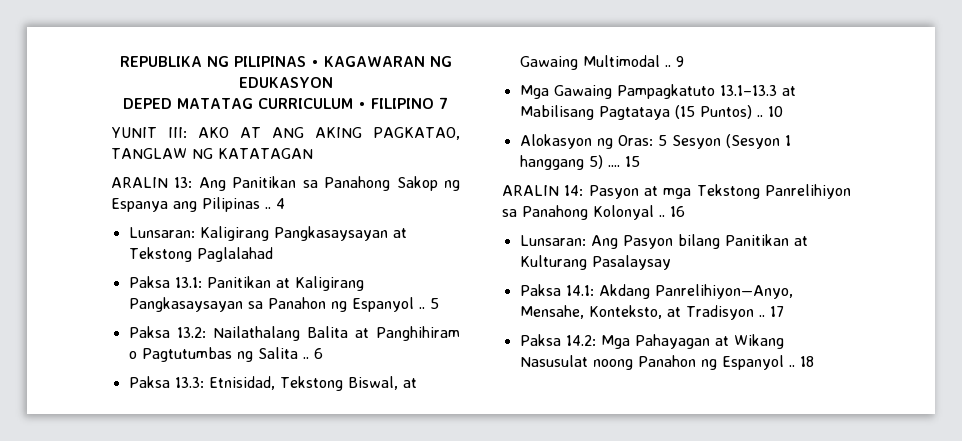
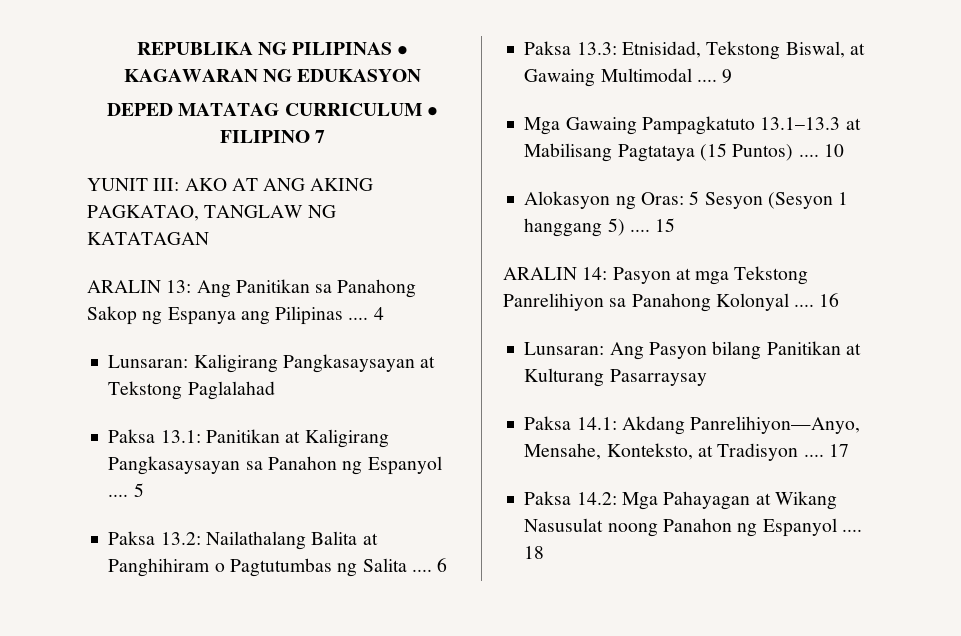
[265,207,271,209] .. -> [348,317,369,320] ....
[418,307,425,309] .. -> [108,494,129,497] ....
[302,357,309,359] .. -> [411,569,432,572] ....
[664,65,671,67] .. -> [696,79,717,82] ....
[756,115,763,117] .. -> [798,154,819,157] ....
[659,215,665,217] .. -> [794,304,815,307] ....
[591,255,671,270] Pasalaysay -> [609,369,707,386] Pasarraysay
[758,315,765,317] .. -> [803,454,824,457] ....
[788,365,795,367] .. -> [841,529,862,532] ....

